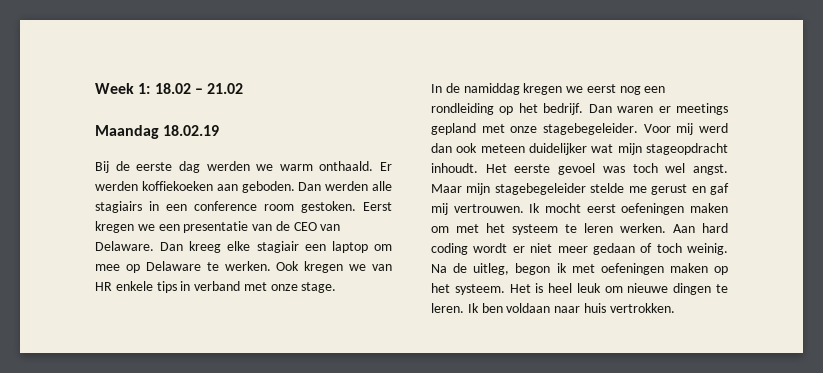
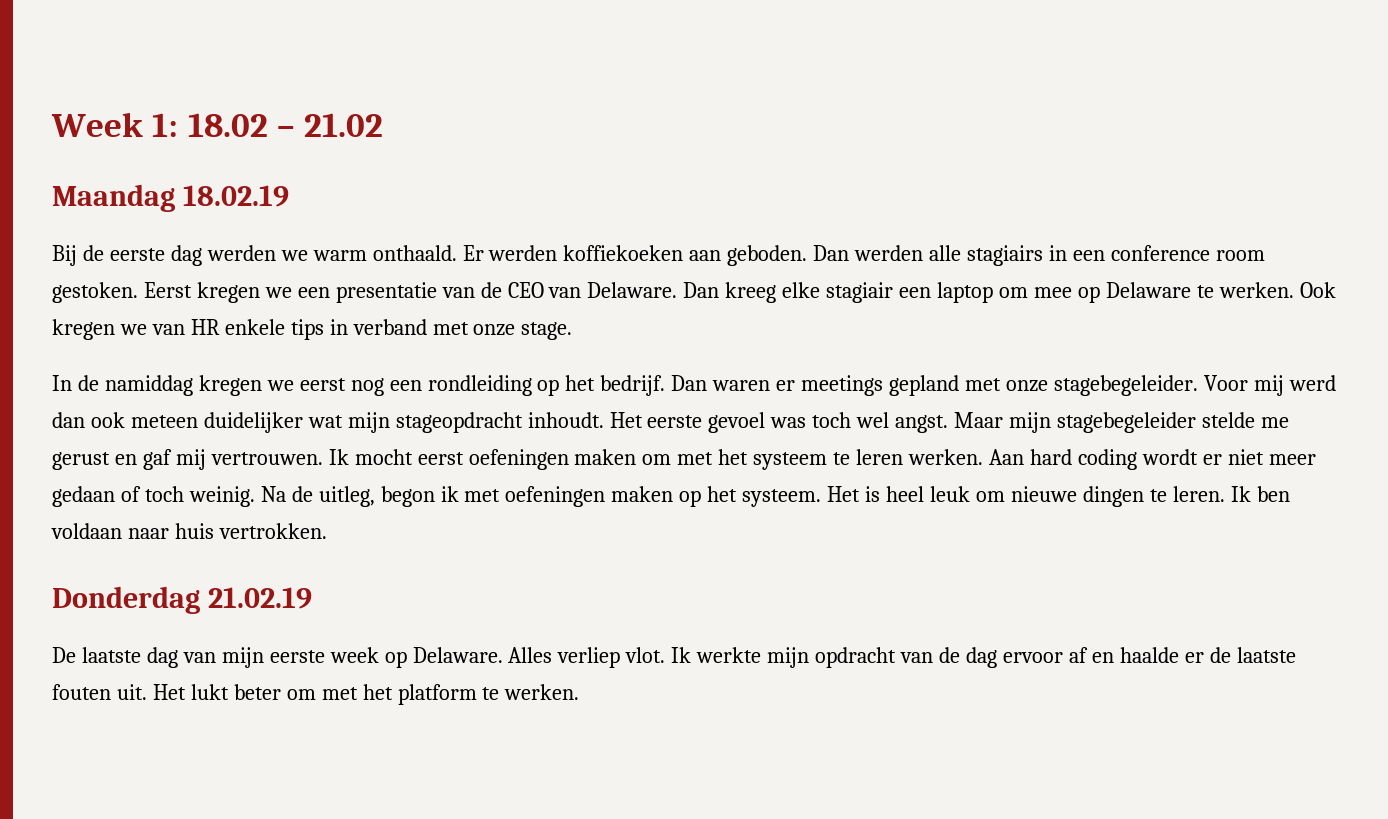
(675, 308) none -> [52,586,312,614] [52,647,1296,668] [52,684,580,705] // Donderdag 21.02.19 // De laatste dag van mijn eerste week op Delaware. Alles verliep vlot. Ik werkte mijn opdracht van de dag ervoor af en haalde er de laatste fouten uit. Het lukt beter om met het platform te werken.

